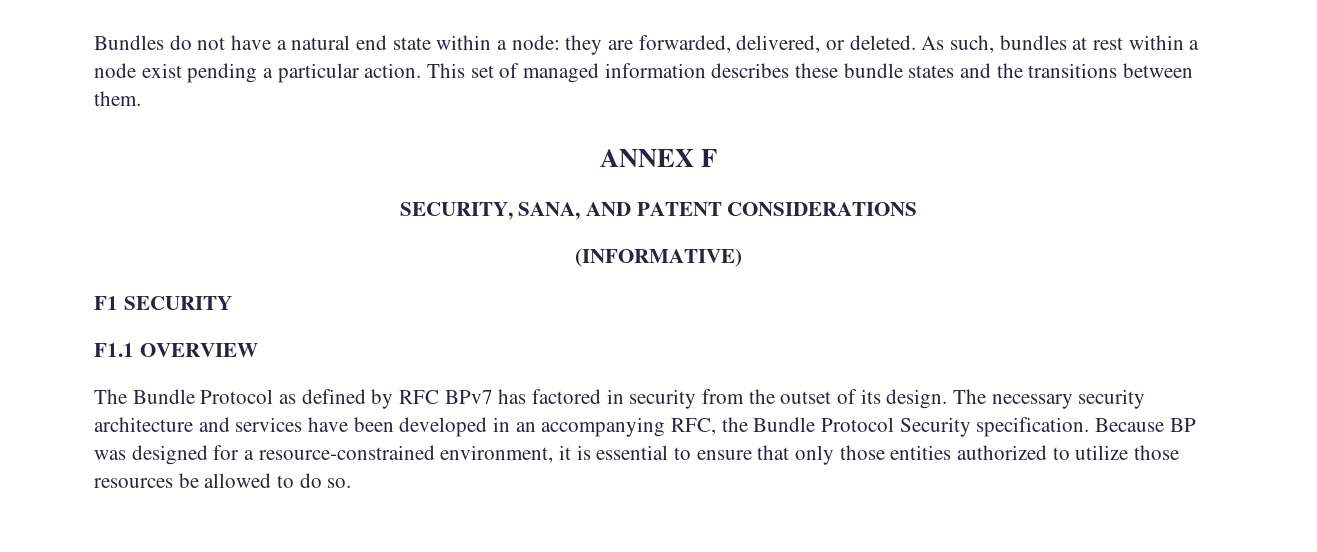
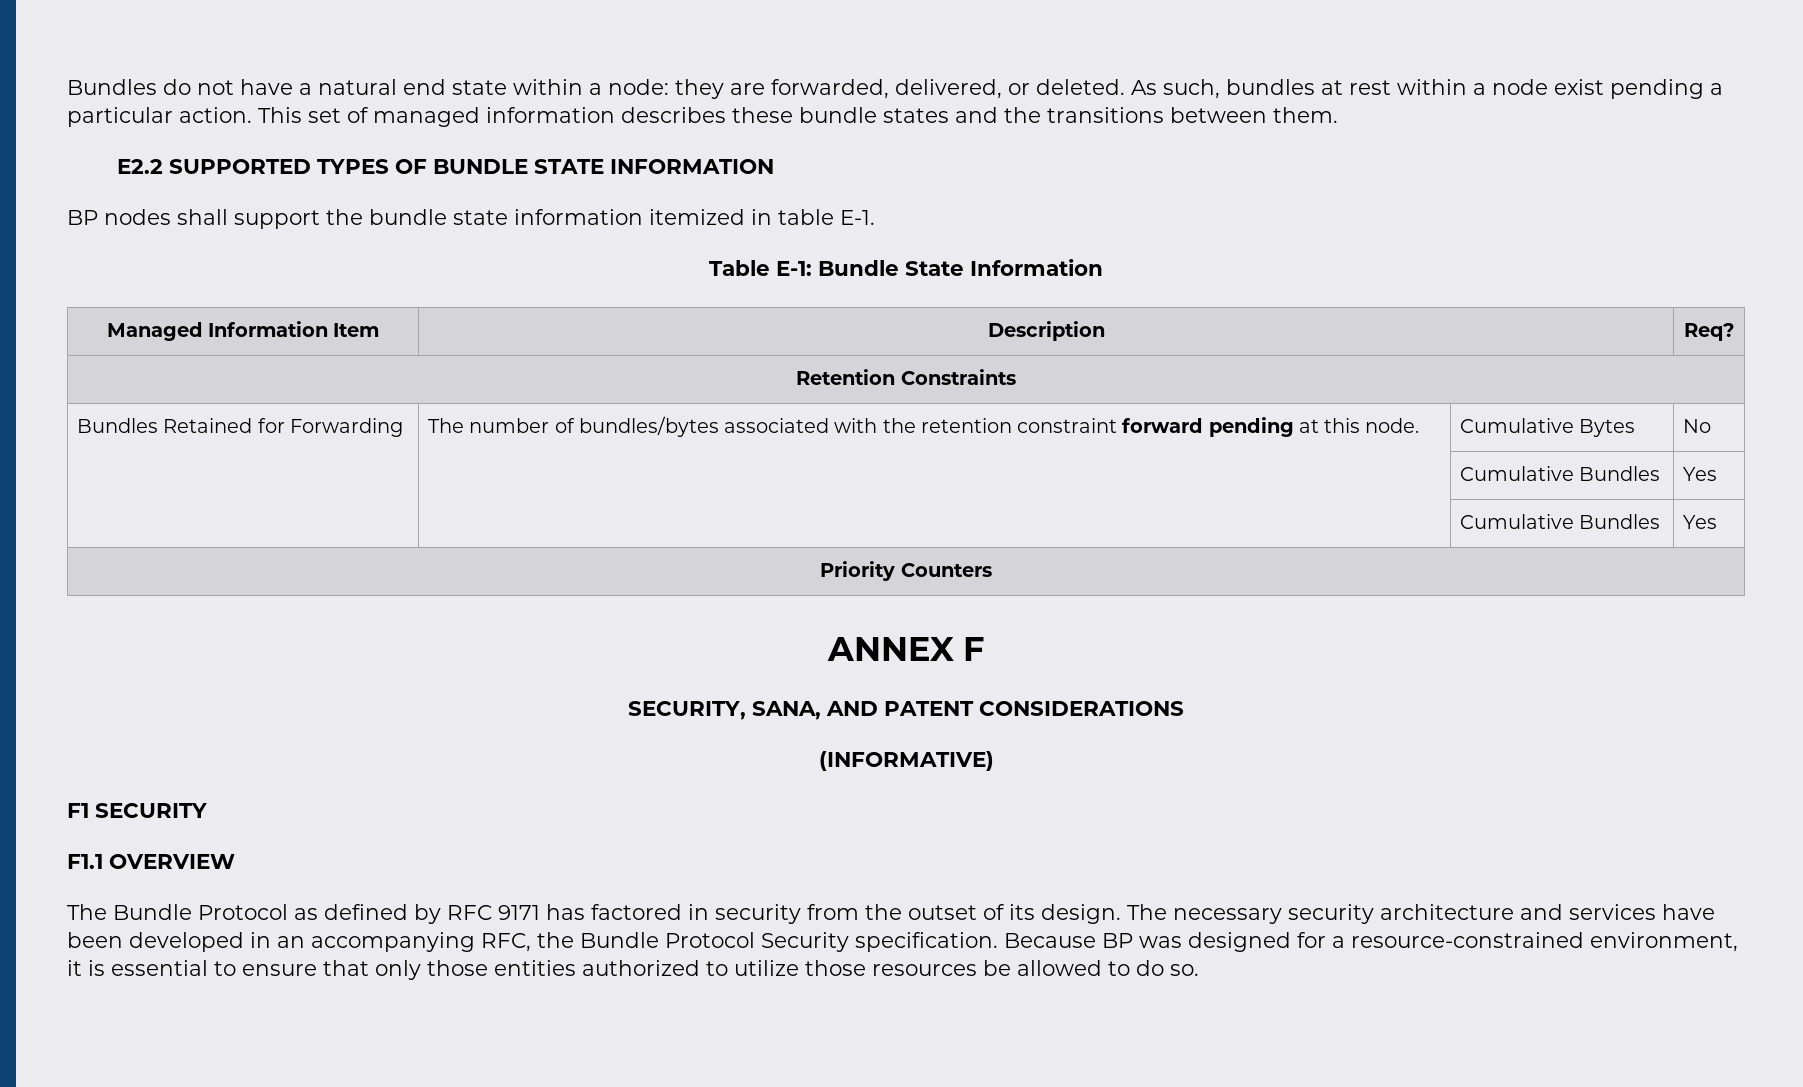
(141, 98) none -> [116,159,774,174] [67,209,875,229] [709,259,1103,276] [106,321,380,341] [987,321,1105,341] [1684,323,1734,341] [796,369,1016,385] [76,418,403,437] [427,416,1420,437] [1459,418,1636,437] [1682,419,1711,433] [1459,466,1661,481] [1682,467,1717,481] [1459,514,1661,529] [1682,515,1717,529] [820,561,992,581] // E2.2 SUPPORTED TYPES OF BUNDLE STATE INFORMATION // BP nodes shall support the bundle state information itemized in table E-1. // Table E-1: Bundle State Information // Managed Information Item | Description | Req? // Retention Constraints // Bundles Retained for Forwarding | The number of bundles/bytes associated with the retention constraint forward pending at this node. | Cumulative Bytes | No // | | Cumulative Bundles | Yes // | | Cumulative Bundles | Yes // Priority Counters
[444,390,493,404] BPv7 -> [498,905,540,920] 9171

